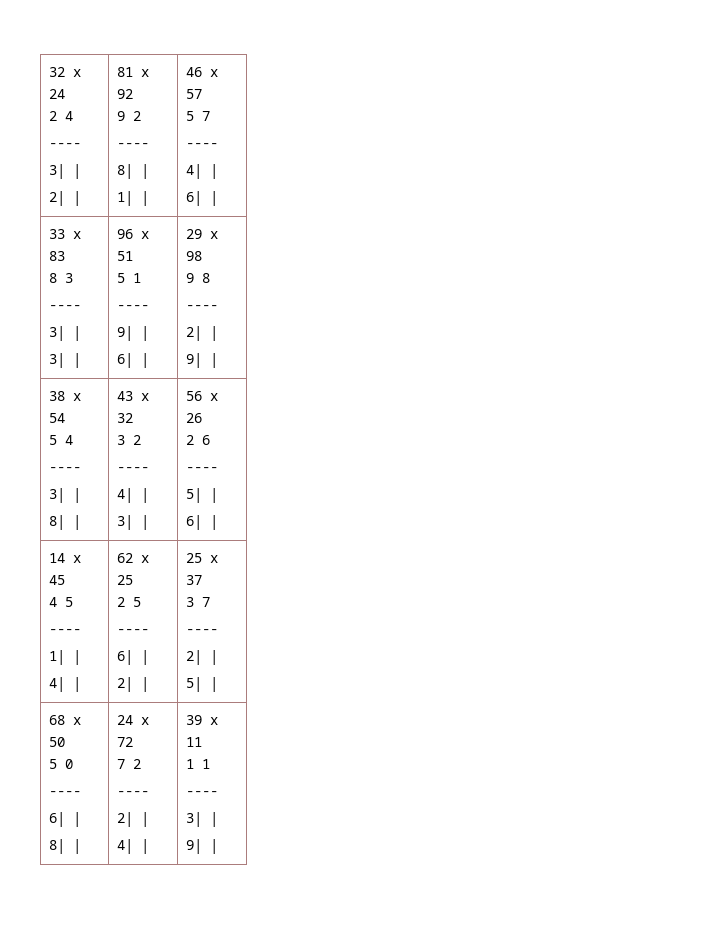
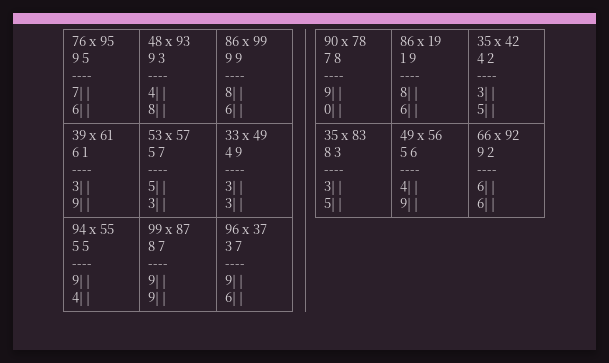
[48,67,81,77] [48,89,65,99] [48,111,73,121] [48,143,81,148] [48,164,81,179] [48,191,81,206] [116,67,149,77] [116,89,133,99] [116,111,141,121] [116,143,149,148] [116,164,149,179] [116,191,149,206] [185,67,202,77] 32 x 24 // 2 4 // ---- // 3| | // 2| | | 81 x 92 // 9 2 // ---- // 8| | // 1| | | 46 -> [71,36,114,46] [71,53,90,63] [71,76,92,80] [71,86,91,101] [71,103,91,118] [147,36,190,47] [147,53,166,63] [147,76,168,80] [147,86,167,101] [147,103,167,118] [224,36,267,46] [224,53,243,63] [224,76,245,80] [224,86,244,101] [224,103,244,118] [71,130,113,140] [71,147,89,157] [71,170,92,174] [71,180,91,195] [71,197,91,212] [147,130,162,140] 76 x 95 // 9 5 // ---- // 7| | // 6| | | 48 x 93 // 9 3 // ---- // 4| | // 8| | | 86 x 99 // 9 9 // ---- // 8| | // 6| | // 39 x 61 // 6 1 // ---- // 3| | // 9| | | 53
[185,164,218,179] [185,191,218,206] [48,229,65,239] 4| | // 6| | // 33 -> [147,180,167,195] [147,197,167,212] [224,130,267,141] [224,147,243,158] [224,170,245,174] [224,180,244,195] [224,197,244,212] [71,224,114,235] [71,241,90,251] [71,264,92,268] [71,274,91,289] [71,291,91,306] [147,224,190,234] [147,241,166,251] [147,264,168,268] [147,274,167,289] [147,291,167,306] [224,224,267,234] [224,241,243,251] [224,264,245,268] [224,274,244,289] [224,291,244,306] [323,36,366,46] [323,53,342,63] [323,76,344,80] [323,86,343,101] [323,103,343,118] [399,36,441,46] [399,53,417,63] [399,76,420,80] [399,86,419,101] [399,103,419,118] [476,36,519,47] [476,53,495,64] [476,76,497,80] [476,86,496,101] [476,103,496,118] [323,130,338,140] 5| | // 3| | | 33 x 49 // 4 9 // ---- // 3| | // 3| | // 94 x 55 // 5 5 // ---- // 9| | // 4| | | 99 x 87 // 8 7 // ---- // 9| | // 9| | | 96 x 37 // 3 7 // ---- // 9| | // 6| | // 90 x 78 // 7 8 // ---- // 9| | // 0| | | 86 x 19 // 1 9 // ---- // 8| | // 6| | | 35 x 42 // 4 2 // ---- // 3| | // 5| | // 35
[48,353,81,368] [116,229,149,239] [116,251,133,261] [116,273,141,283] [116,305,149,310] [116,326,149,341] [116,353,149,368] [185,229,218,239] [185,251,202,261] [185,273,210,283] [185,305,218,310] [185,326,218,341] [185,353,218,368] [48,391,81,401] [48,413,65,423] [48,435,73,445] [48,467,81,472] [48,488,81,503] [48,515,81,530] [116,391,149,401] [116,413,133,423] [116,435,141,445] [116,467,149,472] [116,488,149,503] [116,515,149,530] [185,391,218,401] [185,413,202,423] [185,435,210,445] [185,467,218,472] [185,488,218,503] [185,515,218,530] [48,553,81,563] [48,575,65,585] [48,597,73,607] [48,629,81,634] [48,650,81,665] [48,677,81,692] [116,553,149,563] [116,575,133,585] [116,597,141,607] [116,629,149,634] [116,650,149,665] [116,677,149,692] [185,553,218,563] [185,575,202,585] [185,597,210,607] [185,629,218,634] [185,650,218,665] [185,677,218,692] [48,715,81,725] [48,737,65,747] [48,759,73,769] [48,791,81,796] [48,812,81,827] [48,839,81,854] [116,715,149,725] [116,737,133,747] [116,759,141,769] [116,791,149,796] [116,812,149,827] [116,839,149,854] [185,715,218,725] [185,737,202,747] [185,759,210,769] [185,791,218,796] [185,812,218,827] [185,839,202,854] 3| | | 96 x 51 // 5 1 // ---- // 9| | // 6| | | 29 x 98 // 9 8 // ---- // 2| | // 9| | // 38 x 54 // 5 4 // ---- // 3| | // 8| | | 43 x 32 // 3 2 // ---- // 4| | // 3| | | 56 x 26 // 2 6 // ---- // 5| | // 6| | // 14 x 45 // 4 5 // ---- // 1| | // 4| | | 62 x 25 // 2 5 // ---- // 6| | // 2| | | 25 x 37 // 3 7 // ---- // 2| | // 5| | // 68 x 50 // 5 0 // ---- // 6| | // 8| | | 24 x 72 // 7 2 // ---- // 2| | // 4| | | 39 x 11 // 1 1 // ---- // 3| | // 9| -> [323,197,343,212] [399,130,442,141] [399,147,418,157] [399,170,420,174] [399,180,419,195] [399,197,419,212] [476,130,519,140] [476,147,495,157] [476,170,497,174] [476,180,496,195] [476,197,488,212] 5| | | 49 x 56 // 5 6 // ---- // 4| | // 9| | | 66 x 92 // 9 2 // ---- // 6| | // 6|

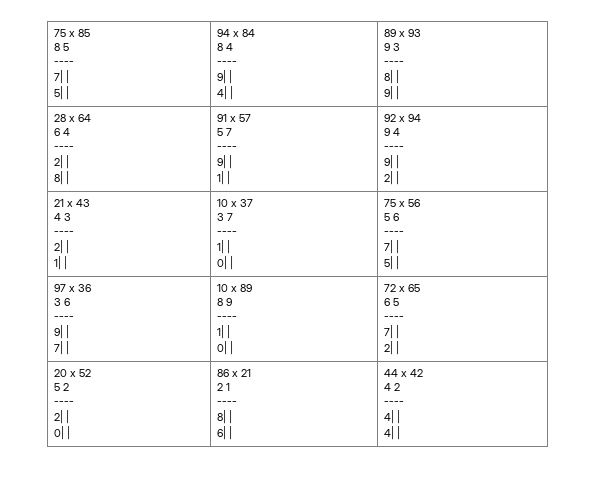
[71,36,114,46] [71,53,90,63] [71,76,92,80] [71,86,91,101] [71,103,91,118] [147,36,190,47] [147,53,166,63] [147,76,168,80] [147,86,167,101] [147,103,167,118] [224,36,267,46] [224,53,243,63] [224,76,245,80] [224,86,244,101] [224,103,244,118] [71,130,113,140] [71,147,89,157] [71,170,92,174] [71,180,91,195] [71,197,91,212] [147,130,190,140] [147,147,166,157] [147,170,168,174] [147,180,167,195] [147,197,167,212] [224,130,267,141] [224,147,243,158] [224,170,245,174] [224,180,244,195] [224,197,244,212] [71,224,114,235] [71,241,90,251] 76 x 95 // 9 5 // ---- // 7| | // 6| | | 48 x 93 // 9 3 // ---- // 4| | // 8| | | 86 x 99 // 9 9 // ---- // 8| | // 6| | // 39 x 61 // 6 1 // ---- // 3| | // 9| | | 53 x 57 // 5 7 // ---- // 5| | // 3| | | 33 x 49 // 4 9 // ---- // 3| | // 3| | // 94 x 55 // 5 5 -> [54,29,91,37] [54,43,70,51] [54,61,75,65] [54,70,70,84] [54,86,70,100] [217,29,256,37] [217,43,234,51] 75 x 85 // 8 5 // ---- // 7| | // 5| | | 94 x 84 // 8 4
[147,224,190,234] [147,241,166,251] [147,264,168,268] [147,274,167,289] [147,291,167,306] [224,224,239,234] 99 x 87 // 8 7 // ---- // 9| | // 9| | | 96 -> [384,29,422,37] [384,43,401,51] [384,61,405,65] [384,70,400,84] [384,86,400,100] [54,114,92,122] [54,128,71,136] [54,146,75,150] [54,155,70,169] [54,171,70,185] [217,114,252,122] [217,128,233,136] [217,146,238,150] [217,155,233,169] [217,171,231,185] [384,114,422,122] [384,128,401,136] [384,146,405,150] [384,155,400,169] [384,171,400,185] [54,199,91,207] [54,213,72,221] [54,231,75,235] [54,240,70,254] [54,256,68,270] [217,199,229,207] 89 x 93 // 9 3 // ---- // 8| | // 9| | // 28 x 64 // 6 4 // ---- // 2| | // 8| | | 91 x 57 // 5 7 // ---- // 9| | // 1| | | 92 x 94 // 9 4 // ---- // 9| | // 2| | // 21 x 43 // 4 3 // ---- // 2| | // 1| | | 10
[224,274,244,289] [224,291,244,306] [323,36,366,46] [323,53,342,63] [323,76,344,80] [323,86,335,101] 9| | // 6| | // 90 x 78 // 7 8 // ---- // 9| -> [217,240,231,254] [217,256,234,270] [384,199,421,207] [384,213,400,221] [384,231,405,235] [384,240,400,254] [384,256,400,270] [54,284,92,292] [54,298,71,306] [54,316,75,320] [54,325,70,339] [54,341,70,355] [217,284,253,292] [217,298,233,306] [217,316,238,320] [217,325,231,339] [217,341,234,355] [384,284,421,292] [384,298,400,306] [384,316,405,320] [384,325,400,339] [384,341,400,355] [54,369,92,377] [54,383,70,391] [54,401,75,405] [54,410,64,424] 1| | // 0| | | 75 x 56 // 5 6 // ---- // 7| | // 5| | // 97 x 36 // 3 6 // ---- // 9| | // 7| | | 10 x 89 // 8 9 // ---- // 1| | // 0| | | 72 x 65 // 6 5 // ---- // 7| | // 2| | // 20 x 52 // 5 2 // ---- // 2|
[427,36,441,46] [399,53,417,63] 19 // 1 9 -> [241,369,252,377] [217,383,231,391] 21 // 2 1
[476,36,491,46] 35 -> [384,369,399,377] 44
[476,86,496,101] [476,103,496,118] [323,130,366,140] [323,147,342,157] [323,170,344,174] [323,180,343,195] [323,197,343,212] [399,130,442,141] [399,147,418,157] [399,170,420,174] [399,180,419,195] [399,197,419,212] [476,130,519,140] [476,147,495,157] [476,170,497,174] [476,180,496,195] [476,197,488,212] 3| | // 5| | // 35 x 83 // 8 3 // ---- // 3| | // 5| | | 49 x 56 // 5 6 // ---- // 4| | // 9| | | 66 x 92 // 9 2 // ---- // 6| | // 6| -> [384,410,401,424] [384,426,395,440] 4| | // 4|

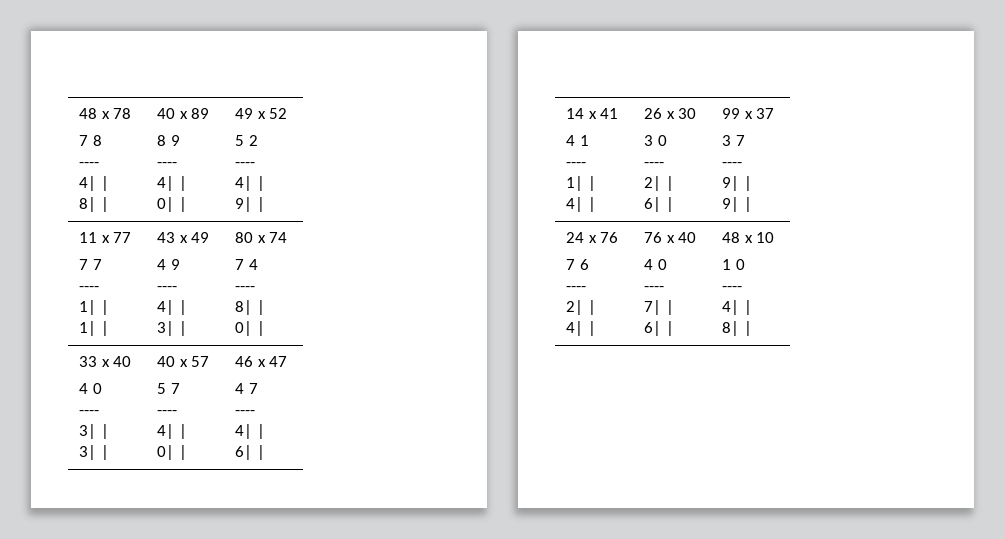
[54,29,91,37] [54,43,70,51] [54,61,75,65] [54,70,70,84] [54,86,70,100] [217,29,256,37] [217,43,234,51] [217,61,238,65] [217,70,233,84] [217,86,234,100] [384,29,422,37] [384,43,401,51] [384,61,405,65] [384,70,400,84] [384,86,400,100] [54,114,92,122] [54,128,71,136] [54,146,75,150] [54,155,70,169] [54,171,70,185] [217,114,228,122] 75 x 85 // 8 5 // ---- // 7| | // 5| | | 94 x 84 // 8 4 // ---- // 9| | // 4| | | 89 x 93 // 9 3 // ---- // 8| | // 9| | // 28 x 64 // 6 4 // ---- // 2| | // 8| | | 91 -> [79,108,132,119] [79,135,102,146] [79,162,100,167] [79,176,109,191] [79,197,109,212] [157,108,210,119] [157,135,180,146] [157,162,178,167] [157,176,187,191] [157,197,187,212] [235,108,288,119] [235,135,258,146] [235,162,256,167] [235,176,265,191] [235,197,265,212] [79,232,132,243] [79,259,102,270] [79,286,100,291] [79,300,109,315] [79,321,109,336] [157,232,210,243] [157,259,180,270] [157,286,178,291] [157,300,187,315] [157,321,187,336] [235,232,288,243] [235,259,258,270] [235,286,256,291] [235,300,265,315] [235,321,265,336] [79,356,132,367] [79,383,102,394] [79,410,100,415] [79,424,109,439] [79,445,109,460] [157,356,176,367] 48 x 78 // 7 8 // ---- // 4| | // 8| | | 40 x 89 // 8 9 // ---- // 4| | // 0| | | 49 x 52 // 5 2 // ---- // 4| | // 9| | // 11 x 77 // 7 7 // ---- // 1| | // 1| | | 43 x 49 // 4 9 // ---- // 4| | // 3| | | 80 x 74 // 7 4 // ---- // 8| | // 0| | // 33 x 40 // 4 0 // ---- // 3| | // 3| | | 40
[217,155,233,169] [217,171,231,185] [384,114,422,122] [384,128,401,136] [384,146,405,150] [384,155,400,169] [384,171,400,185] [54,199,91,207] [54,213,72,221] [54,231,75,235] [54,240,70,254] [54,256,68,270] [217,199,229,207] 9| | // 1| | | 92 x 94 // 9 4 // ---- // 9| | // 2| | // 21 x 43 // 4 3 // ---- // 2| | // 1| | | 10 -> [157,424,187,439] [157,445,187,460] [235,356,288,367] [235,383,258,394] [235,410,256,415] [235,424,265,439] [235,445,265,460] [566,108,619,119] [566,135,589,146] [566,162,587,167] [566,176,596,191] [566,197,596,212] [644,108,697,119] [644,135,667,146] [644,162,665,167] [644,176,674,191] [644,197,674,212] [722,108,741,119] 4| | // 0| | | 46 x 47 // 4 7 // ---- // 4| | // 6| | // 14 x 41 // 4 1 // ---- // 1| | // 4| | | 26 x 30 // 3 0 // ---- // 2| | // 6| | | 99
[217,240,231,254] [217,256,234,270] [384,199,421,207] [384,213,400,221] [384,231,405,235] [384,240,400,254] [384,256,400,270] [54,284,92,292] [54,298,71,306] [54,316,75,320] [54,325,70,339] [54,341,70,355] [217,284,253,292] [217,298,233,306] [217,316,238,320] [217,325,231,339] [217,341,234,355] [384,284,421,292] [384,298,400,306] [384,316,405,320] [384,325,400,339] [384,341,400,355] [54,369,92,377] [54,383,70,391] [54,401,75,405] [54,410,70,424] [54,426,71,440] [217,369,252,377] [217,383,231,391] [217,401,238,405] [217,410,233,424] [217,426,233,440] [384,369,424,377] [384,383,401,391] [384,401,405,405] [384,410,401,424] [384,426,395,440] 1| | // 0| | | 75 x 56 // 5 6 // ---- // 7| | // 5| | // 97 x 36 // 3 6 // ---- // 9| | // 7| | | 10 x 89 // 8 9 // ---- // 1| | // 0| | | 72 x 65 // 6 5 // ---- // 7| | // 2| | // 20 x 52 // 5 2 // ---- // 2| | // 0| | | 86 x 21 // 2 1 // ---- // 8| | // 6| | | 44 x 42 // 4 2 // ---- // 4| | // 4| -> [722,176,752,191] [722,197,752,212] [566,232,619,243] [566,259,589,270] [566,286,587,291] [566,300,596,315] [566,321,596,336] [644,232,697,243] [644,259,667,270] [644,286,665,291] [644,300,674,315] [644,321,674,336] [722,232,775,243] [722,259,745,270] [722,286,743,291] [722,300,752,315] [722,321,740,336] 9| | // 9| | // 24 x 76 // 7 6 // ---- // 2| | // 4| | | 76 x 40 // 4 0 // ---- // 7| | // 6| | | 48 x 10 // 1 0 // ---- // 4| | // 8|

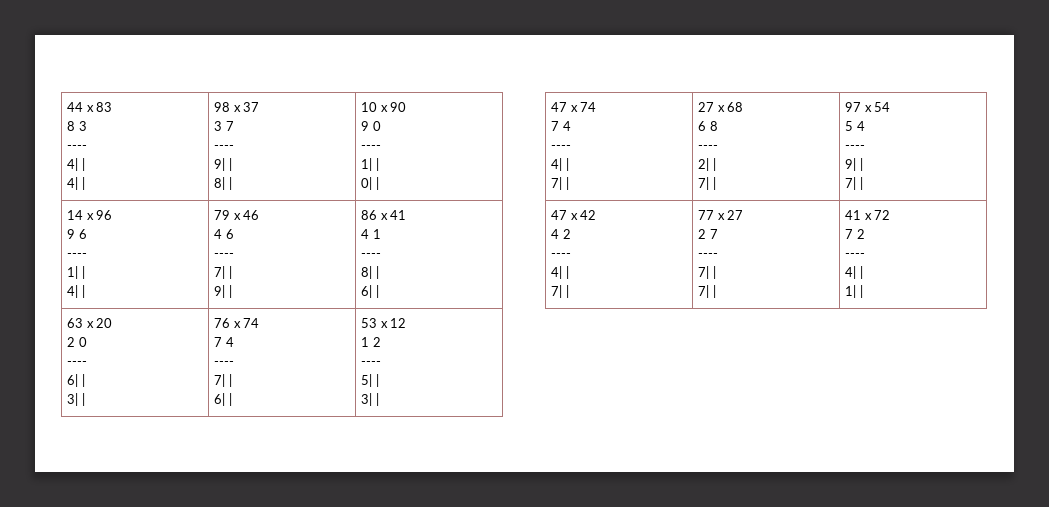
[79,108,132,119] [79,135,102,146] [79,162,100,167] [79,176,109,191] [79,197,109,212] [157,108,210,119] [157,135,180,146] [157,162,178,167] [157,176,187,191] [157,197,187,212] [235,108,288,119] [235,135,258,146] [235,162,256,167] [235,176,265,191] [235,197,265,212] [79,232,132,243] [79,259,102,270] [79,286,100,291] [79,300,109,315] [79,321,109,336] [157,232,210,243] [157,259,180,270] [157,286,178,291] [157,300,187,315] [157,321,187,336] [235,232,288,243] [235,259,258,270] [235,286,256,291] [235,300,265,315] [235,321,265,336] [79,356,132,367] [79,383,102,394] [79,410,100,415] [79,424,109,439] [79,445,109,460] [157,356,210,367] [157,383,180,394] [157,410,178,415] [157,424,187,439] [157,445,187,460] [235,356,288,367] [235,383,258,394] [235,410,256,415] [235,424,265,439] [235,445,265,460] [566,108,619,119] [566,135,589,146] [566,162,587,167] [566,176,596,191] [566,197,596,212] [644,108,697,119] [644,135,667,146] [644,162,665,167] [644,176,674,191] [644,197,674,212] [722,108,741,119] 48 x 78 // 7 8 // ---- // 4| | // 8| | | 40 x 89 // 8 9 // ---- // 4| | // 0| | | 49 x 52 // 5 2 // ---- // 4| | // 9| | // 11 x 77 // 7 7 // ---- // 1| | // 1| | | 43 x 49 // 4 9 // ---- // 4| | // 3| | | 80 x 74 // 7 4 // ---- // 8| | // 0| | // 33 x 40 // 4 0 // ---- // 3| | // 3| | | 40 x 57 // 5 7 // ---- // 4| | // 0| | | 46 x 47 // 4 7 // ---- // 4| | // 6| | // 14 x 41 // 4 1 // ---- // 1| | // 4| | | 26 x 30 // 3 0 // ---- // 2| | // 6| | | 99 -> [67,102,112,112] [67,121,87,131] [67,145,88,150] [67,158,85,171] [67,177,85,190] [214,102,231,112] 44 x 83 // 8 3 // ---- // 4| | // 4| | | 98
[722,197,752,212] [566,232,619,243] [566,259,589,270] [566,286,587,291] [566,300,596,315] [566,321,596,336] 9| | // 24 x 76 // 7 6 // ---- // 2| | // 4| | -> [214,177,232,190] [361,102,406,112] [361,121,381,131] [361,145,382,150] [361,158,379,171] [361,177,379,190] [67,210,112,220] [67,229,87,239] [67,253,88,258] [67,266,85,279] [67,285,85,298] [214,210,259,220] [214,229,234,239] [214,253,235,258] [214,266,232,279] [214,285,232,298] [361,210,406,220] [361,229,381,239] [361,253,382,258] [361,266,379,279] [361,285,379,298] [67,318,112,328] [67,337,87,347] [67,361,88,366] [67,374,85,387] [67,393,85,406] 8| | | 10 x 90 // 9 0 // ---- // 1| | // 0| | // 14 x 96 // 9 6 // ---- // 1| | // 4| | | 79 x 46 // 4 6 // ---- // 7| | // 9| | | 86 x 41 // 4 1 // ---- // 8| | // 6| | // 63 x 20 // 2 0 // ---- // 6| | // 3| |
[678,232,697,243] [644,259,667,270] 40 // 4 0 -> [242,318,259,328] [214,337,234,347] 74 // 7 4
[722,232,775,243] [722,259,745,270] [722,286,743,291] [722,300,752,315] [722,321,752,336] 48 x 10 // 1 0 // ---- // 4| | // 8| | -> [361,318,406,328] [361,337,381,347] [361,361,382,366] [361,374,379,387] [361,393,379,406] [551,102,596,112] [551,121,571,131] [551,145,572,150] [551,158,569,171] [551,177,569,190] [698,102,743,112] [698,121,718,131] [698,145,719,150] [698,158,716,171] [698,177,716,190] [845,102,890,112] [845,121,865,131] [845,145,866,150] [845,158,863,171] [845,177,863,190] [551,210,596,220] [551,229,571,239] [551,253,572,258] [551,266,569,279] [551,285,569,298] [698,210,743,220] [698,229,718,239] [698,253,719,258] [698,266,716,279] [698,285,716,298] [845,210,890,220] [845,229,865,239] [845,253,866,258] [845,266,863,279] [845,285,863,298] 53 x 12 // 1 2 // ---- // 5| | // 3| | // 47 x 74 // 7 4 // ---- // 4| | // 7| | | 27 x 68 // 6 8 // ---- // 2| | // 7| | | 97 x 54 // 5 4 // ---- // 9| | // 7| | // 47 x 42 // 4 2 // ---- // 4| | // 7| | | 77 x 27 // 2 7 // ---- // 7| | // 7| | | 41 x 72 // 7 2 // ---- // 4| | // 1| |

